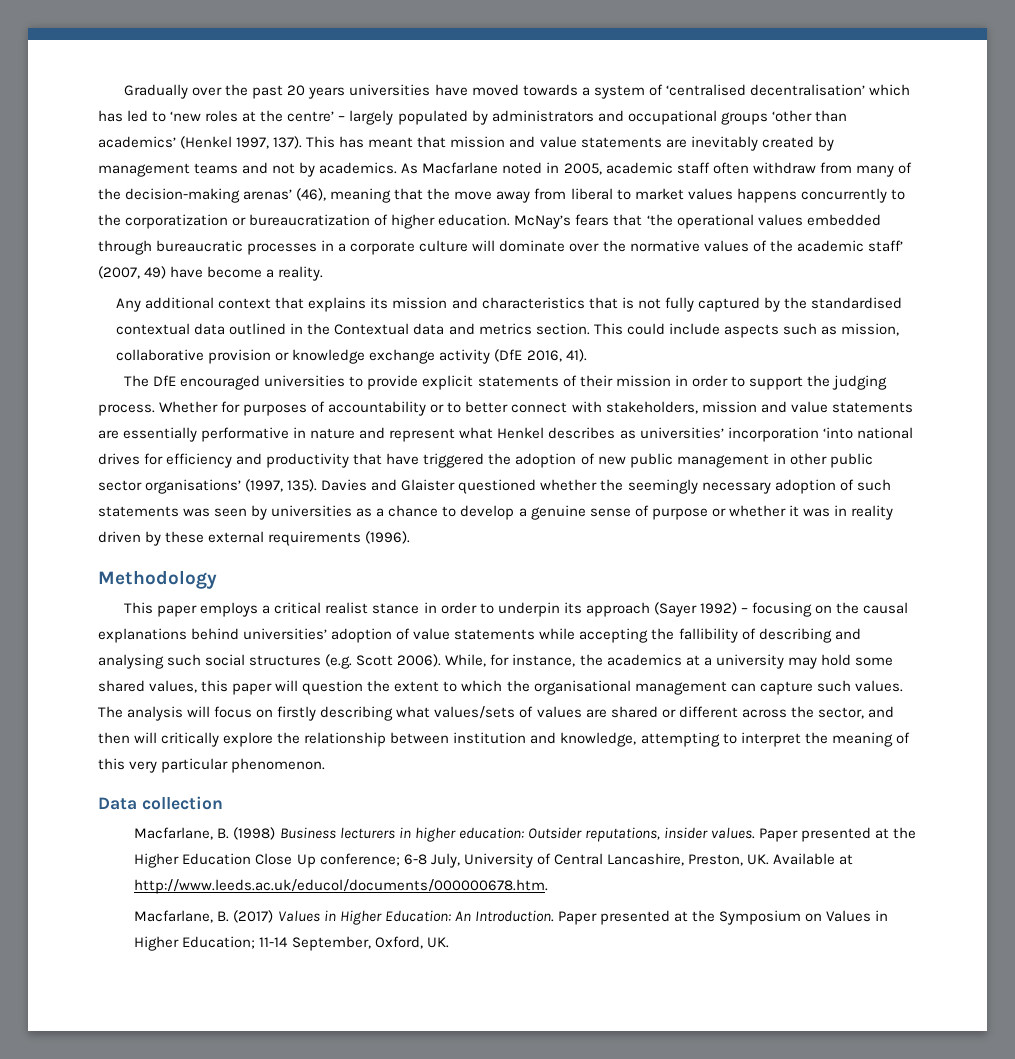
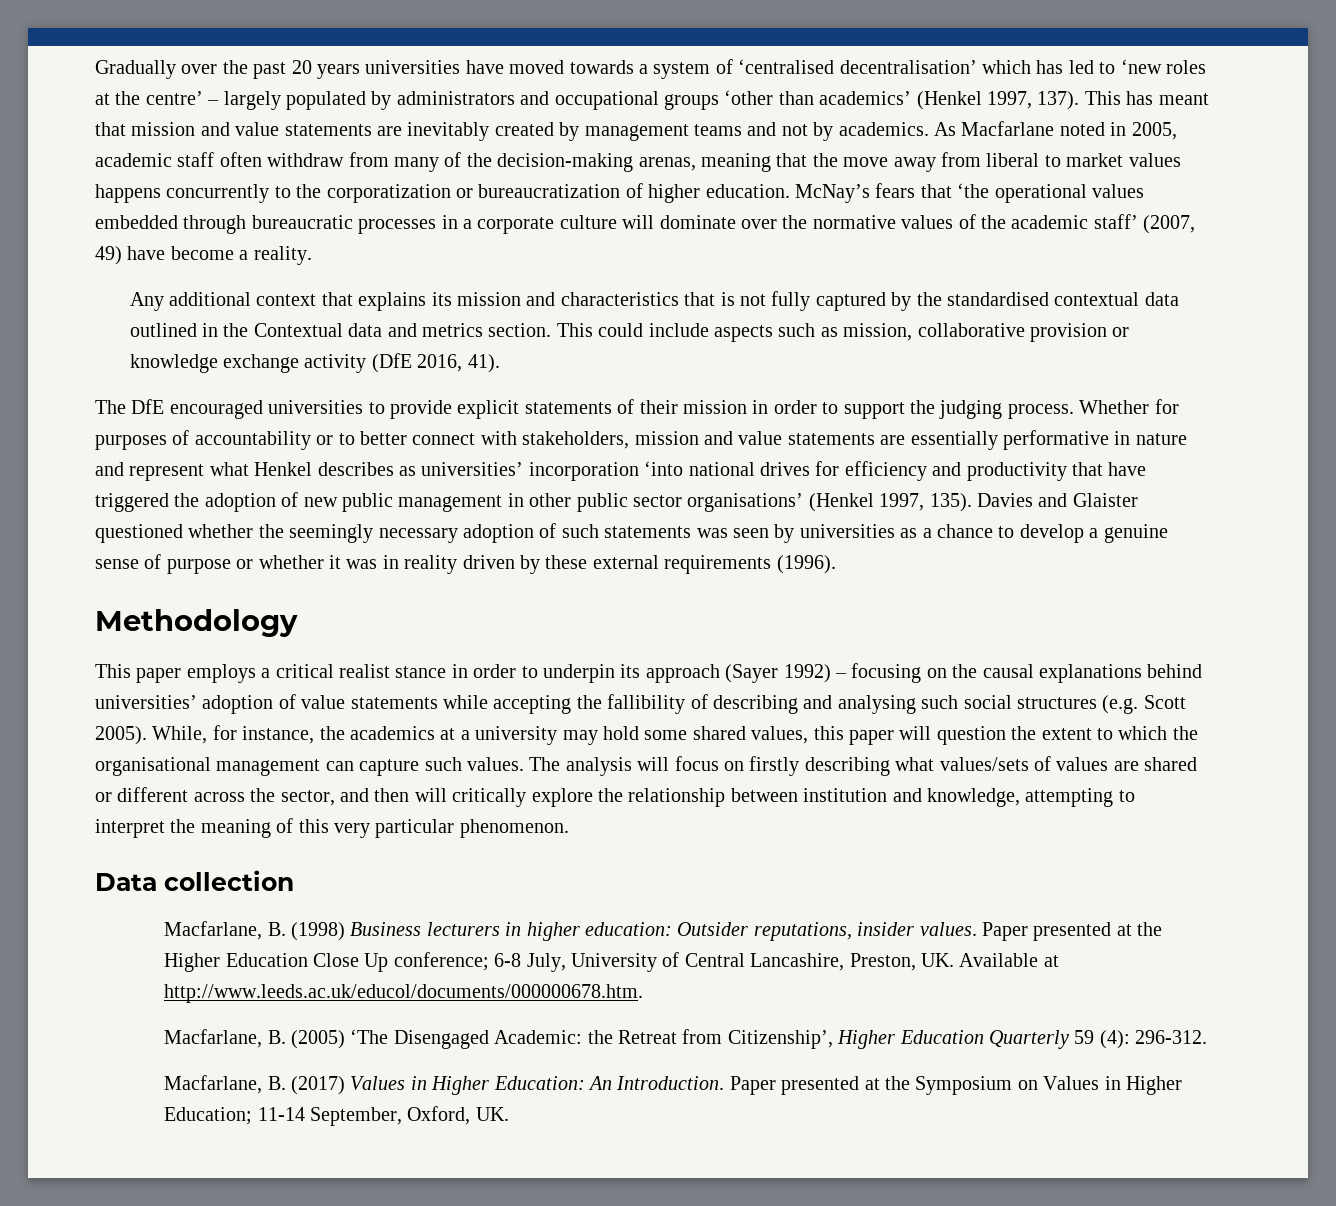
[243,188,327,201] arenas’ (46), -> [638,157,696,171] arenas,
[245,479,284,492] (1997, -> [808,493,925,512] (Henkel 1997,
[397,654,442,667] 2006). -> [95,726,147,745] 2005).
(549, 886) none -> [164,1029,1208,1049] // Macfarlane, B. (2005) ‘The Disengaged Academic: the Retreat from Citizenship’, Higher Education Quarterly 59 (4): 296-312.

